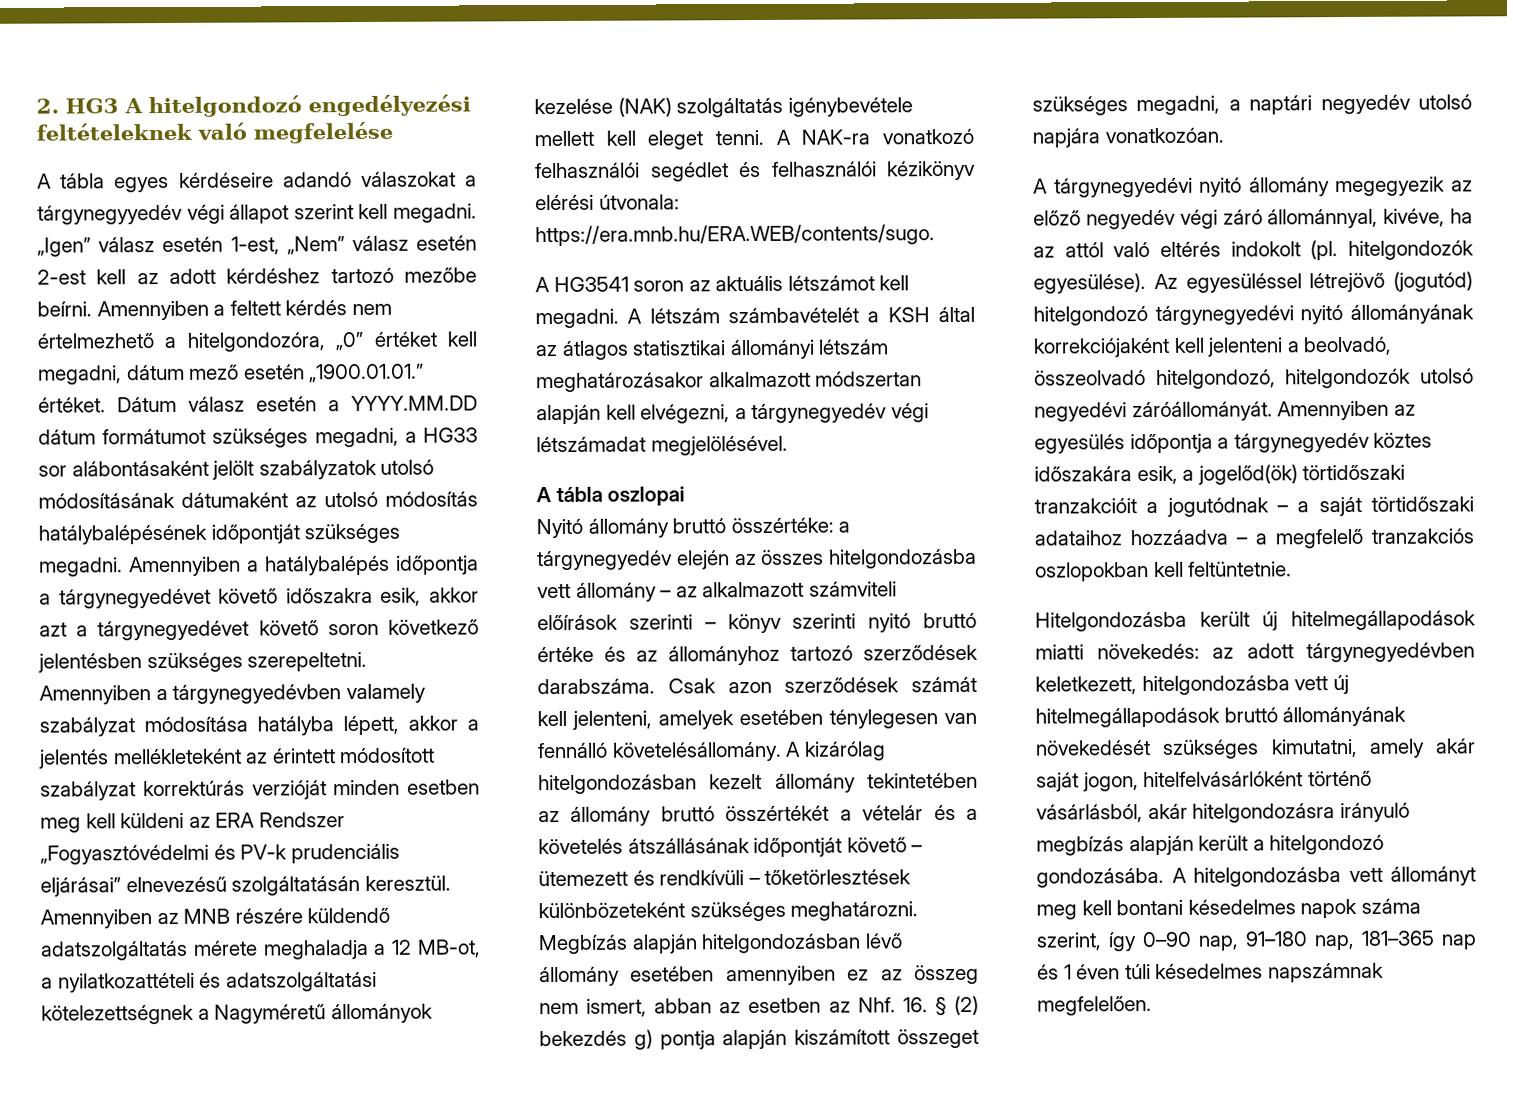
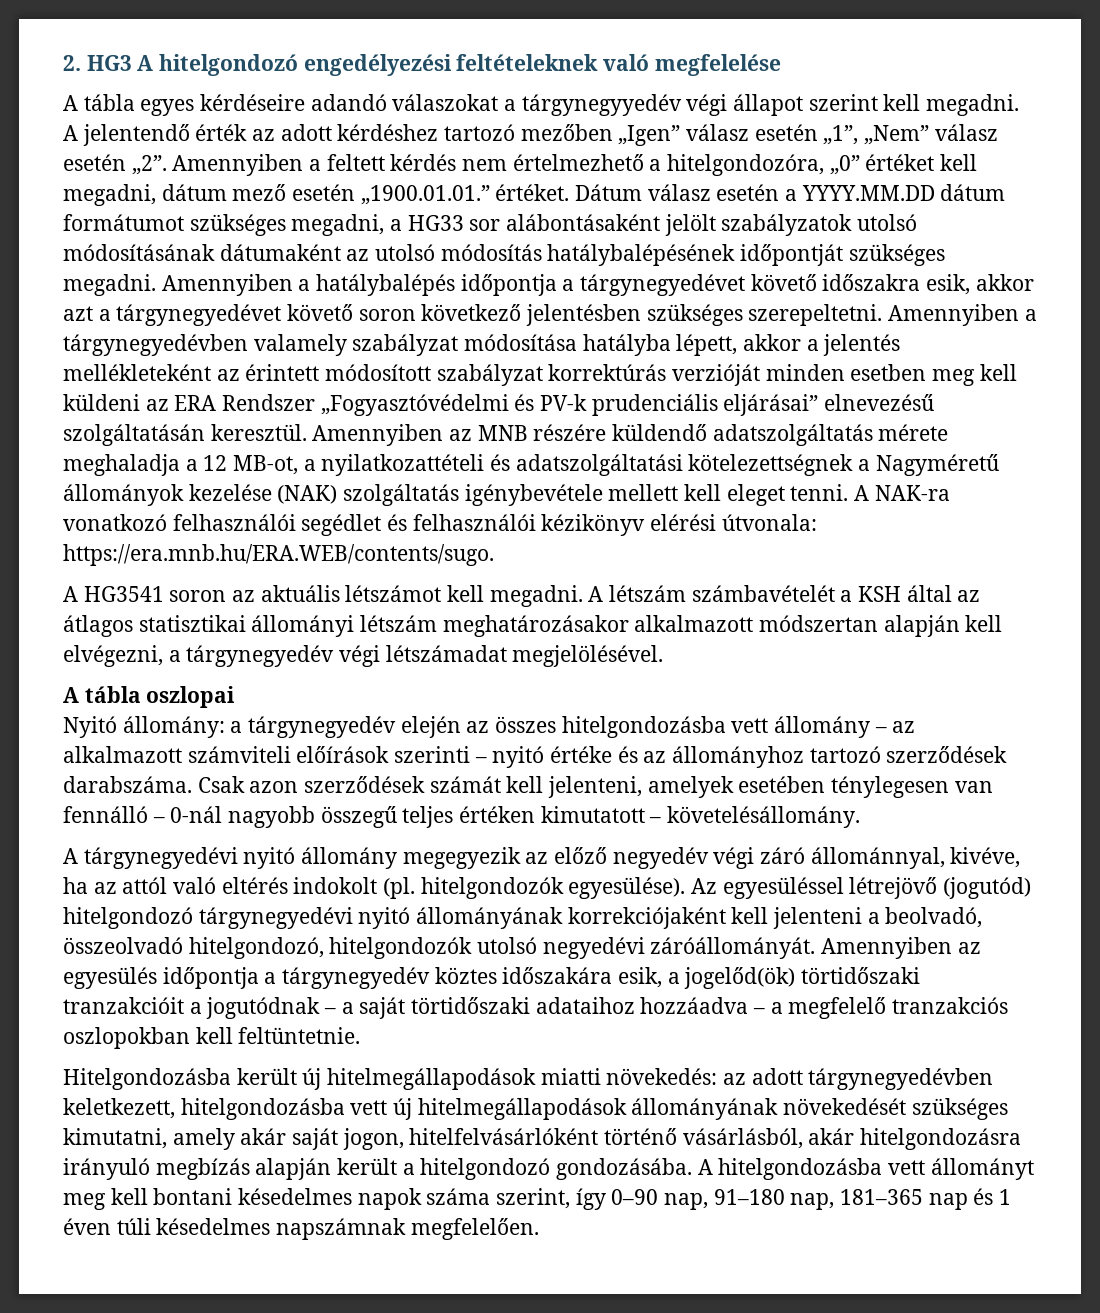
[37,235,477,257] [37,267,477,285] [37,301,92,317] „Igen” válasz esetén 1-est, „Nem” válasz esetén 2-est kell az adott kérdéshez tartozó mezőbe beírni. -> [63,124,998,146] [63,154,167,175] A jelentendő érték az adott kérdéshez tartozó mezőben „Igen” válasz esetén „1”, „Nem” válasz esetén „2”.
[587,517,834,538] állomány bruttó összértéke: -> [122,716,225,738] állomány:
[727,612,977,634] könyv szerinti nyitó bruttó -> [492,746,545,768] nyitó
[611,741,886,762] [538,772,978,795] [538,804,978,826] [538,837,924,858] [538,869,912,887] [538,901,919,922] [538,933,903,955] [539,964,979,987] [539,995,979,1017] [539,1028,979,1050] [1032,94,1472,116] [1032,127,1224,148] követelésállomány. A kizárólag hitelgondozásban kezelt állomány tekintetében az állomány bruttó összértékét a vételár és a követelés átszállásának időpontját követő – ütemezett és rendkívüli – tőketörlesztések különbözeteként szükséges meghatározni. Megbízás alapján hitelgondozásban lévő állomány esetében amennyiben ez az összeg nem ismert, abban az esetben az Nhf. 16. § (2) bekezdés g) pontja alapján kiszámított összeget szükséges megadni, a naptári negyedév utolsó napjára vonatkozóan. -> [152,806,861,828] – 0-nál nagyobb összegű teljes értéken kimutatott – követelésállomány.
[1223,707,1278,723] bruttó -> (627, 1109) none

